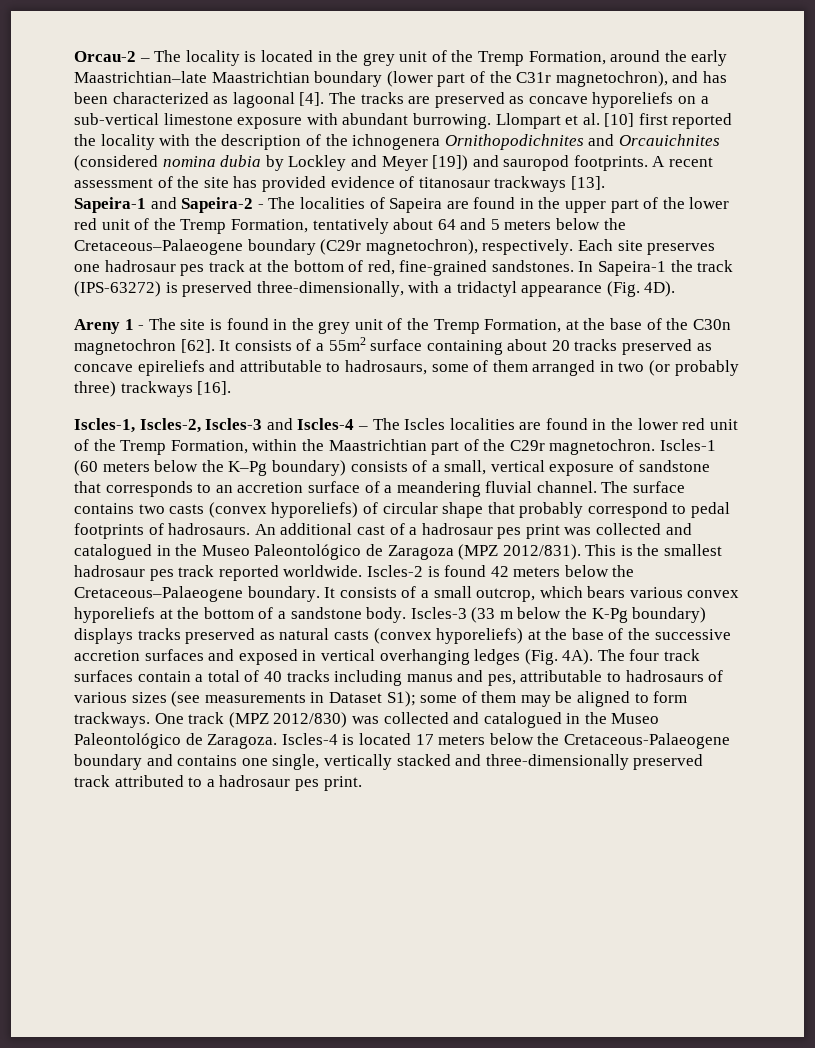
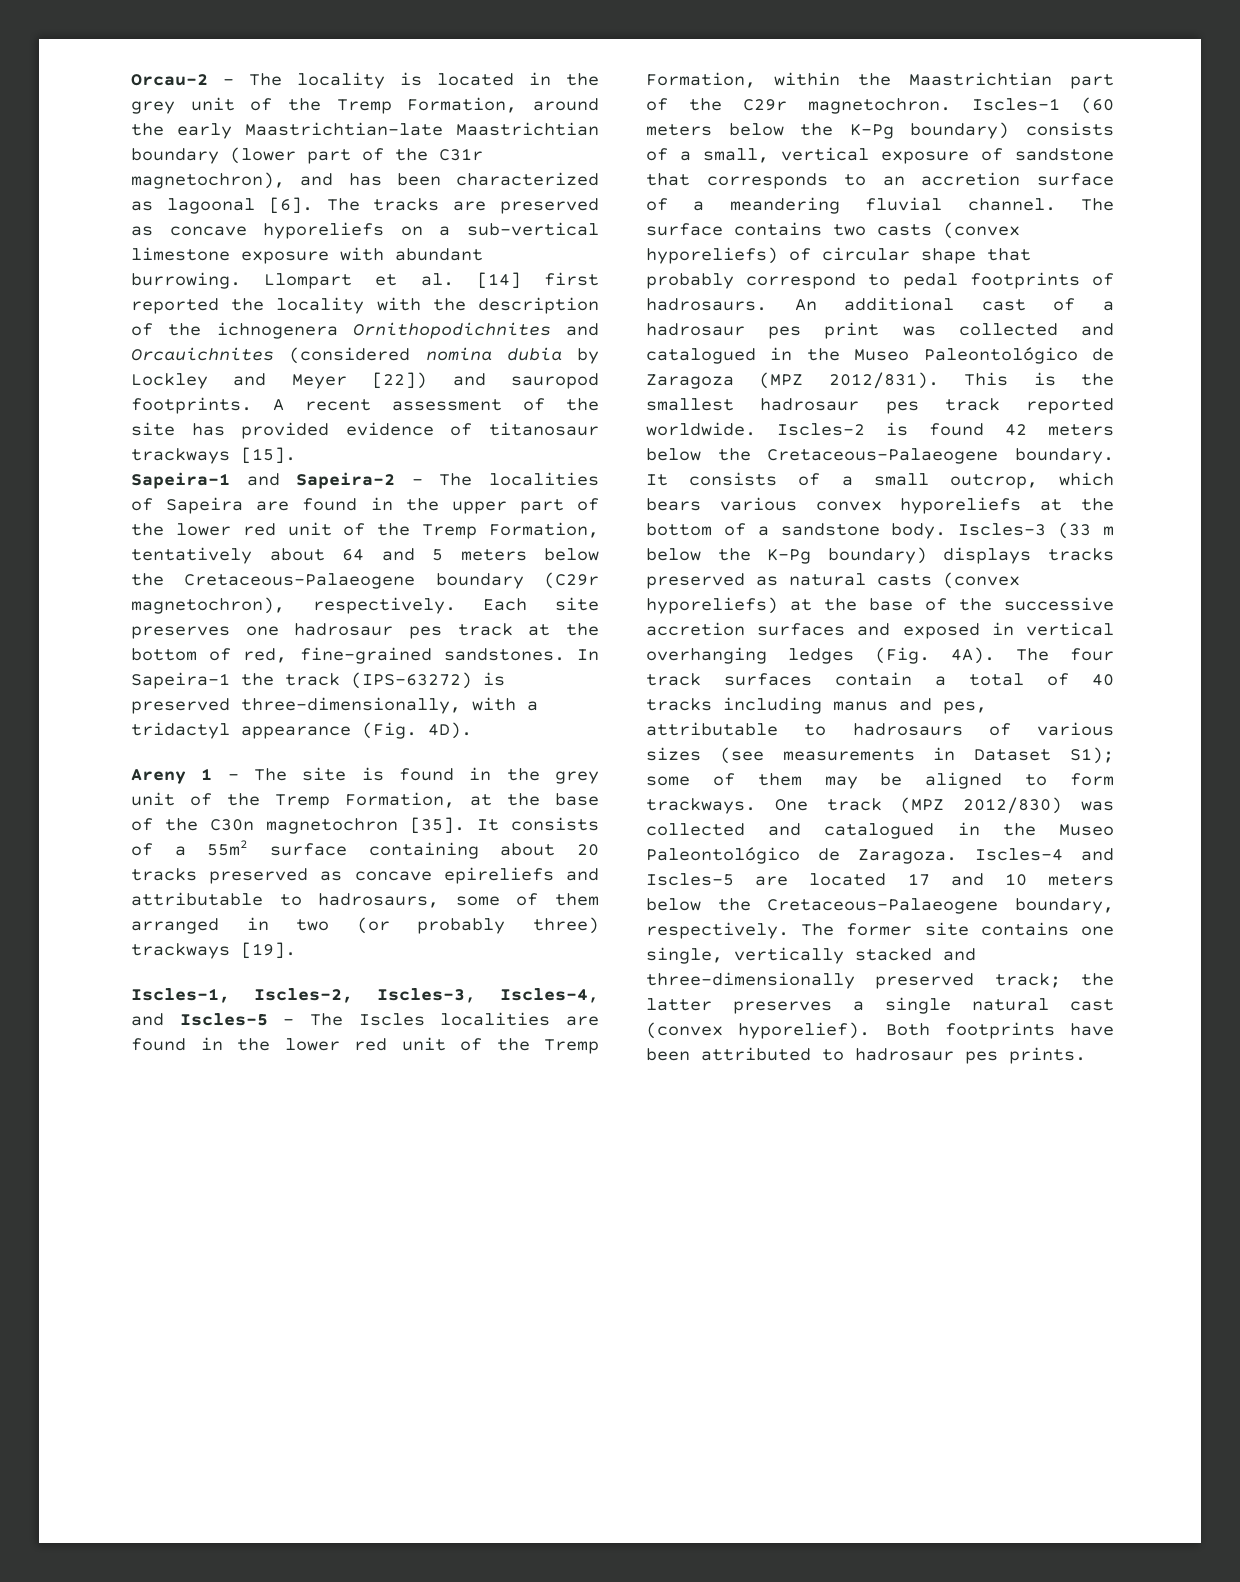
[299,92,325,106] [4]. -> [268,197,313,214] [6].
[604,113,635,127] [10] -> [476,272,521,289] [14]
[432,155,469,171] [19]) -> [372,372,428,389] [22])
[570,176,605,190] [13]. -> [241,447,296,464] [15].
[180,339,215,353] [62]. -> [410,817,465,834] [35].
[197,381,232,395] [16]. -> [241,942,296,959] [19].
[205,418,355,430] Iscles-3 and Iscles-4 -> [377,988,599,1003] [131,1013,268,1026] Iscles-3, Iscles-4, and Iscles-5
[342,733,730,749] [74,754,173,770] is located 17 meters below the Cretaceous-Palaeogene boundary and -> [1081,848,1114,861] [646,873,1114,886] [646,898,1114,914] [646,922,969,939] and Iscles-5 are located 17 and 10 meters below the Cretaceous–Palaeogene boundary, respectively. The former site
[74,775,110,787] track -> [994,973,1114,988] [646,997,1114,1014] [646,1022,1114,1039] [646,1048,690,1061] track; the latter preserves a single natural cast (convex hyporelief). Both footprints have been
[206,775,362,791] a hadrosaur pes print. -> [855,1047,1086,1064] hadrosaur pes prints.

